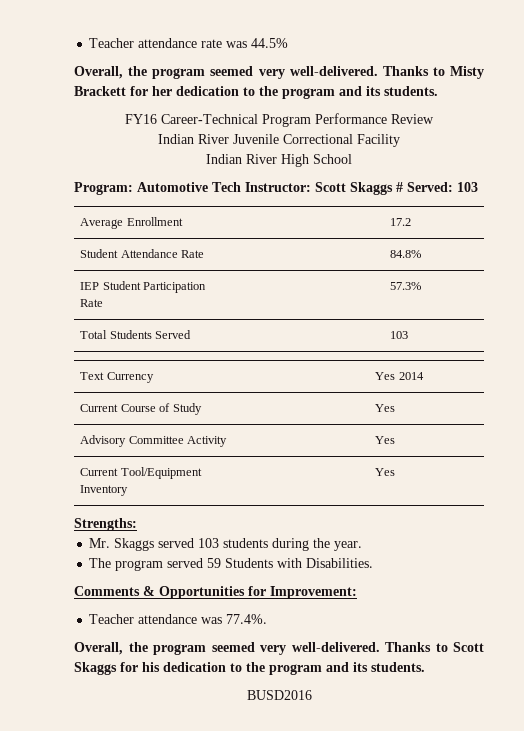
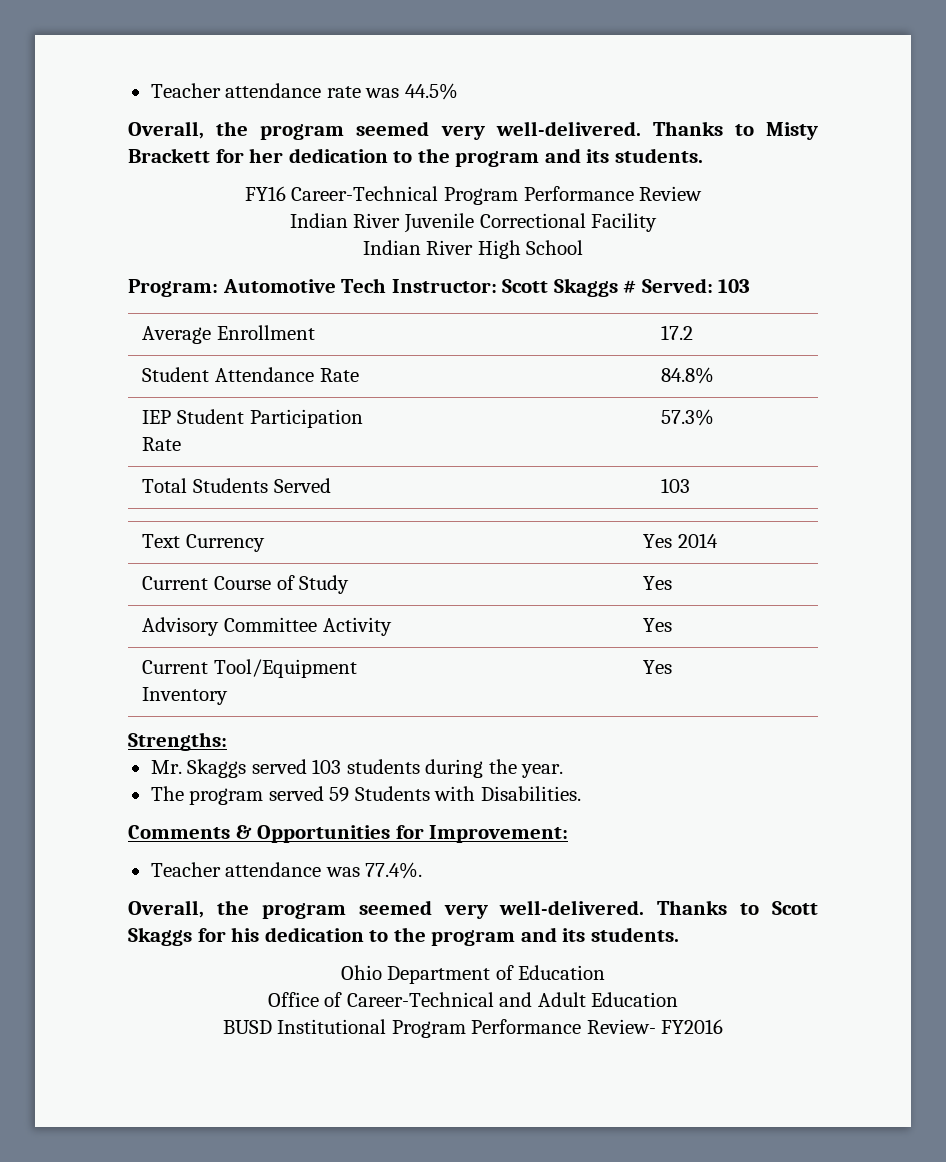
[246,690,312,700] BUSD2016 -> [340,965,606,984] [267,992,679,1007] [222,1019,724,1038] Ohio Department of Education // Office of Career-Technical and Adult Education // BUSD Institutional Program Performance Review- FY2016

